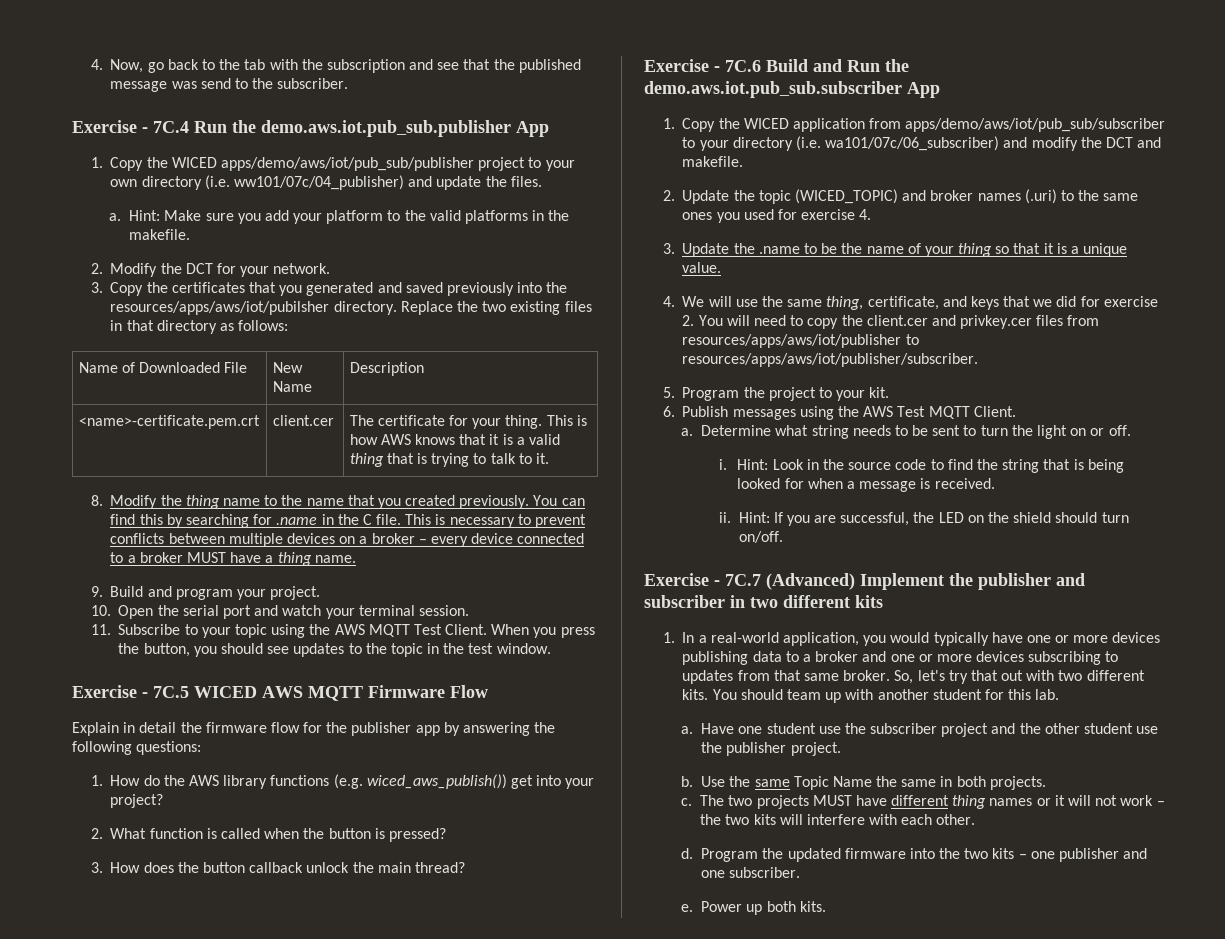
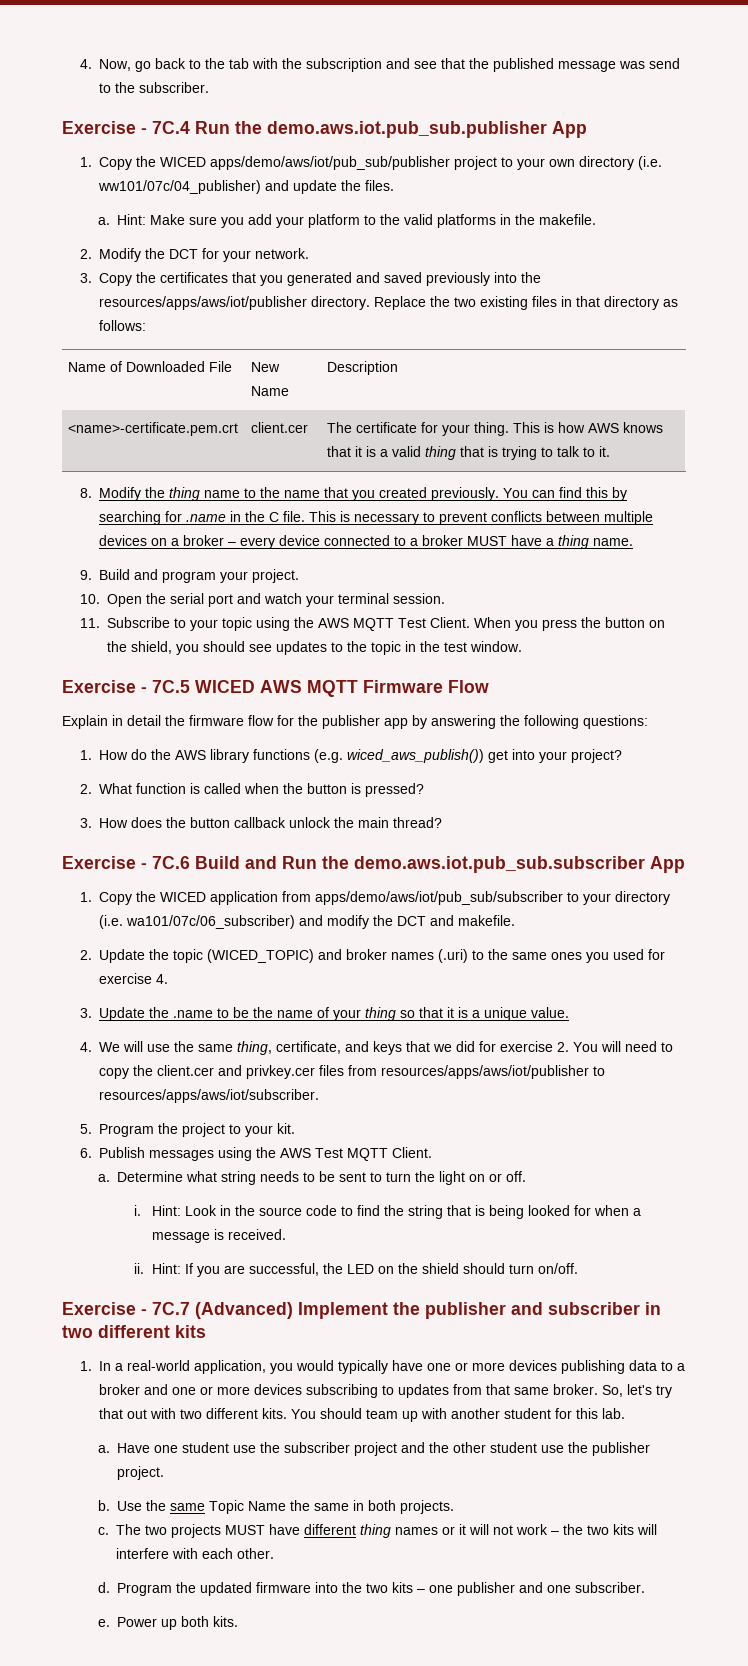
[110,301,330,315] resources/apps/aws/iot/pubilsher -> [99,296,308,310] resources/apps/aws/iot/publisher
[143,643,190,657] button, -> [605,617,666,628] [107,641,173,654] button on the shield,
[682,353,979,367] resources/apps/aws/iot/publisher/subscriber. -> [99,1089,320,1103] resources/apps/aws/iot/subscriber.

